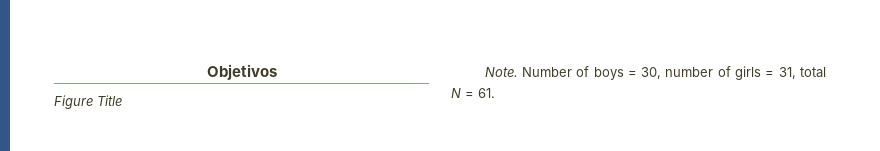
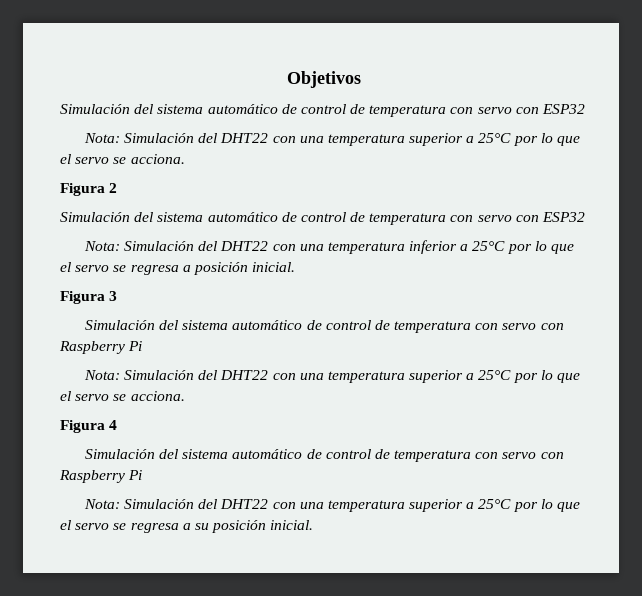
[54,95,122,109] [484,66,826,80] [451,88,495,98] Figure Title // Note. Number of boys = 30, number of girls = 31, total N = 61. -> [60,104,586,117] [83,133,580,146] [60,154,185,164] [60,183,118,196] [60,212,586,225] [83,240,574,254] [60,262,296,275] [60,291,118,304] [84,320,564,333] [59,341,143,354] [83,370,580,383] [60,391,185,401] [60,420,118,433] [84,449,564,462] [59,470,143,483] [83,499,580,512] [60,520,314,533] Simulación del sistema automático de control de temperatura con servo con ESP32 // Nota: Simulación del DHT22 con una temperatura superior a 25°C por lo que el servo se acciona. // Figura 2 // Simulación del sistema automático de control de temperatura con servo con ESP32 // Nota: Simulación del DHT22 con una temperatura inferior a 25°C por lo que el servo se regresa a posición inicial. // Figura 3 // Simulación del sistema automático de control de temperatura con servo con Raspberry Pi // Nota: Simulación del DHT22 con una temperatura superior a 25°C por lo que el servo se acciona. // Figura 4 // Simulación del sistema automático de control de temperatura con servo con Raspberry Pi // Nota: Simulación del DHT22 con una temperatura superior a 25°C por lo que el servo se regresa a su posición inicial.

